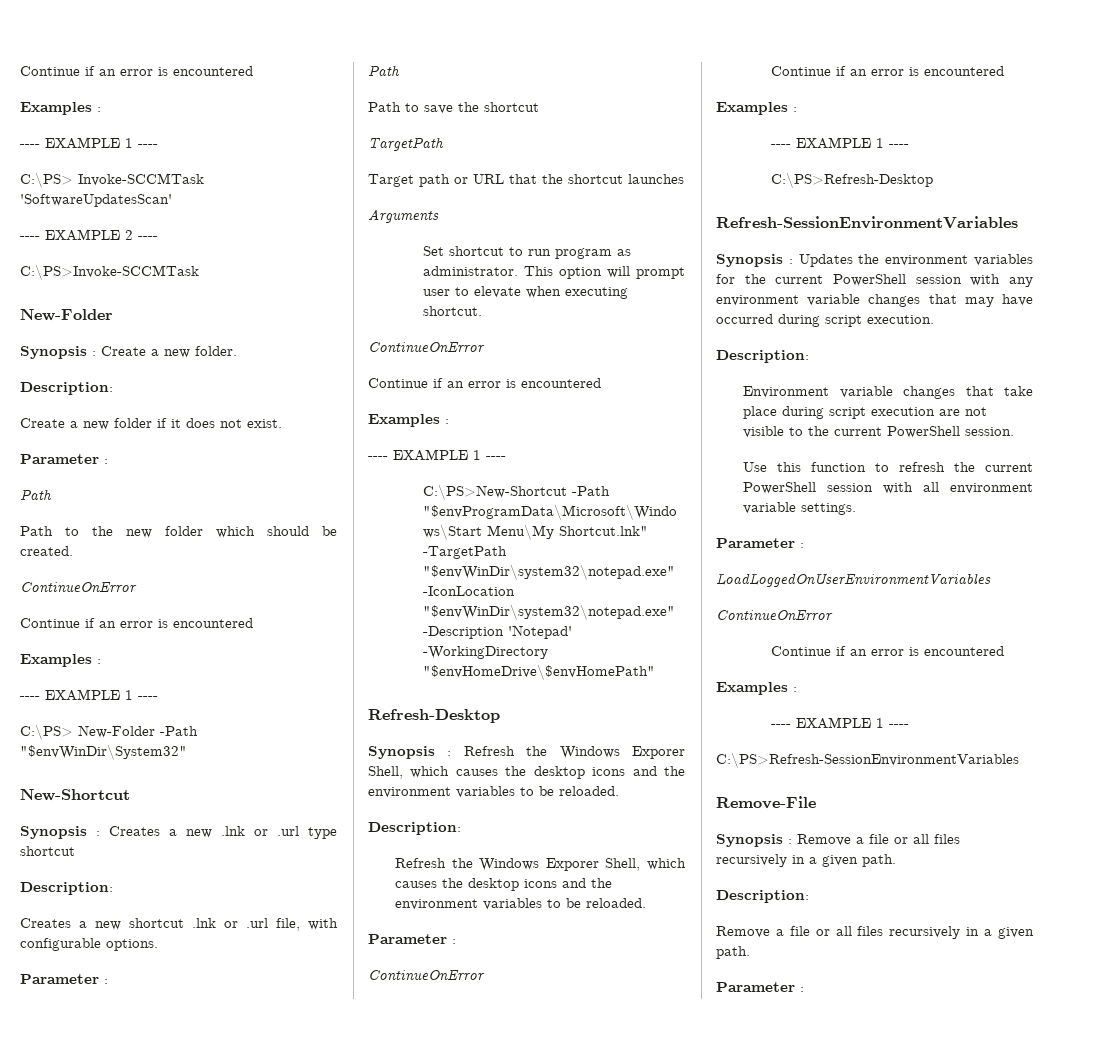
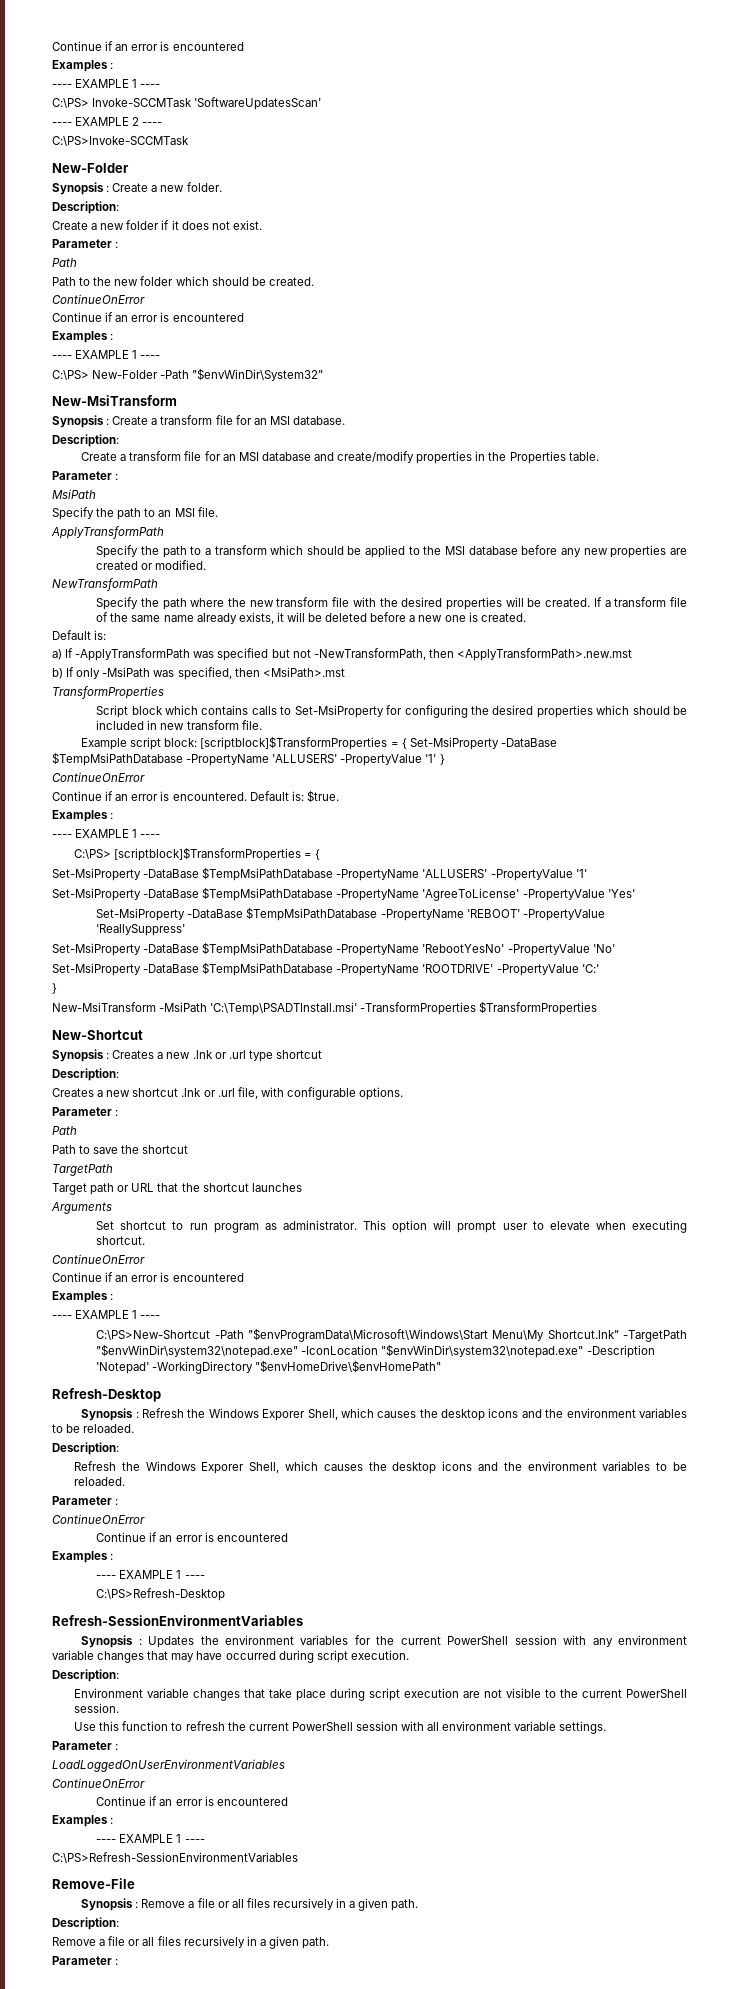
(187, 752) none -> [52,395,177,406] [52,415,345,428] [52,434,119,447] [81,451,599,464] [52,471,119,480] [52,489,96,499] [52,507,218,520] [51,526,164,539] [96,545,688,558] [96,560,207,570] [52,578,158,591] [96,597,687,610] [96,612,526,624] [52,630,107,640] [52,648,632,661] [52,667,345,680] [52,686,164,699] [96,705,687,718] [96,720,262,730] [81,736,557,750] [52,752,445,766] [52,772,145,782] [52,790,339,803] [52,810,114,822] [52,829,161,838] [74,847,321,861] [52,867,587,881] [52,887,635,901] [96,907,605,921] [96,924,186,936] [52,942,615,956] [52,962,599,976] [52,983,57,994] [52,1001,598,1015] // New-MsiTransform // Synopsis : Create a transform file for an MSI database. // Description: // Create a transform file for an MSI database and create/modify properties in the Properties table. // Parameter : // MsiPath // Specify the path to an MSI file. // ApplyTransformPath // Specify the path to a transform which should be applied to the MSI database before any new properties are created or modified. // NewTransformPath // Specify the path where the new transform file with the desired properties will be created. If a transform file of the same name already exists, it will be deleted before a new one is created. // Default is: // a) If -ApplyTransformPath was specified but not -NewTransformPath, then <ApplyTransformPath>.new.mst // b) If only -MsiPath was specified, then <MsiPath>.mst // TransformProperties // Script block which contains calls to Set-MsiProperty for configuring the desired properties which should be included in new transform file. // Example script block: [scriptblock]$TransformProperties = { Set-MsiProperty -DataBase $TempMsiPathDatabase -PropertyName 'ALLUSERS' -PropertyValue '1' } // ContinueOnError // Continue if an error is encountered. Default is: $true. // Examples : // ---- EXAMPLE 1 ---- // C:\PS> [scriptblock]$TransformProperties = { // Set-MsiProperty -DataBase $TempMsiPathDatabase -PropertyName 'ALLUSERS' -PropertyValue '1' // Set-MsiProperty -DataBase $TempMsiPathDatabase -PropertyName 'AgreeToLicense' -PropertyValue 'Yes' // Set-MsiProperty -DataBase $TempMsiPathDatabase -PropertyName 'REBOOT' -PropertyValue 'ReallySuppress' // Set-MsiProperty -DataBase $TempMsiPathDatabase -PropertyName 'RebootYesNo' -PropertyValue 'No' // Set-MsiProperty -DataBase $TempMsiPathDatabase -PropertyName 'ROOTDRIVE' -PropertyValue 'C:' // } // New-MsiTransform -MsiPath 'C:\Temp\PSADTInstall.msi' -TransformProperties $TransformProperties

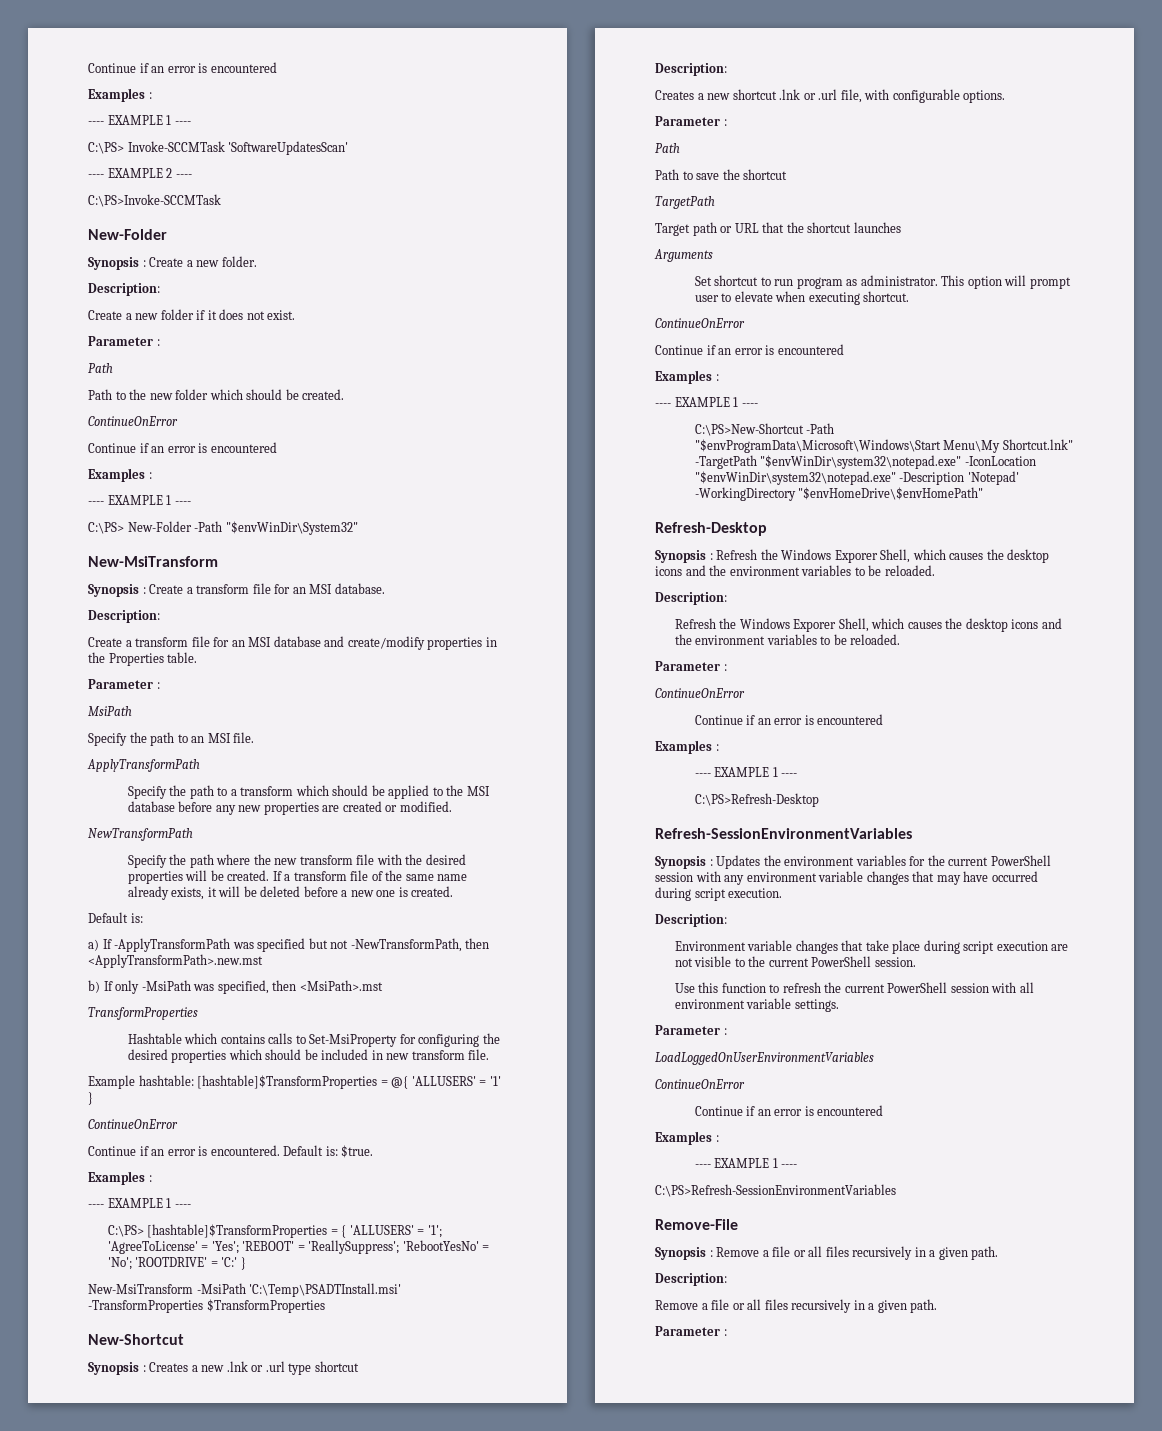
[96,705,163,718] Script block -> [127,1033,182,1044] Hashtable
[130,736,557,750] [52,752,423,766] script block: [scriptblock]$TransformProperties = { Set-MsiProperty -DataBase $TempMsiPathDatabase -PropertyName 'ALLUSERS' -PropertyValue -> [138,1075,487,1089] hashtable: [hashtable]$TransformProperties = @{ 'ALLUSERS' =
[114,847,321,861] [52,867,587,881] [52,887,635,901] [96,907,605,921] [96,924,186,936] [52,942,615,956] [52,962,579,976] [scriptblock]$TransformProperties = { // Set-MsiProperty -DataBase $TempMsiPathDatabase -PropertyName 'ALLUSERS' -PropertyValue '1' // Set-MsiProperty -DataBase $TempMsiPathDatabase -PropertyName 'AgreeToLicense' -PropertyValue 'Yes' // Set-MsiProperty -DataBase $TempMsiPathDatabase -PropertyName 'REBOOT' -PropertyValue 'ReallySuppress' // Set-MsiProperty -DataBase $TempMsiPathDatabase -PropertyName 'RebootYesNo' -PropertyValue 'No' // Set-MsiProperty -DataBase $TempMsiPathDatabase -PropertyName 'ROOTDRIVE' -PropertyValue -> [147,1224,442,1238] [107,1240,490,1254] [107,1257,218,1270] [hashtable]$TransformProperties = { 'ALLUSERS' = '1'; 'AgreeToLicense' = 'Yes'; 'REBOOT' = 'ReallySuppress'; 'RebootYesNo' = 'No'; 'ROOTDRIVE' =
(599, 968) // -> (238, 1262) none

